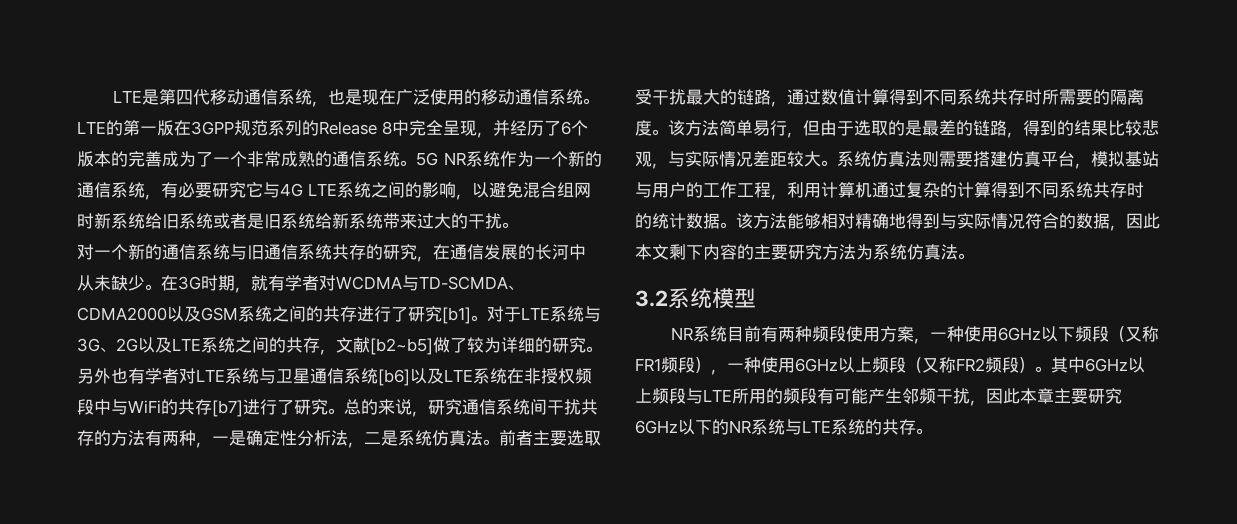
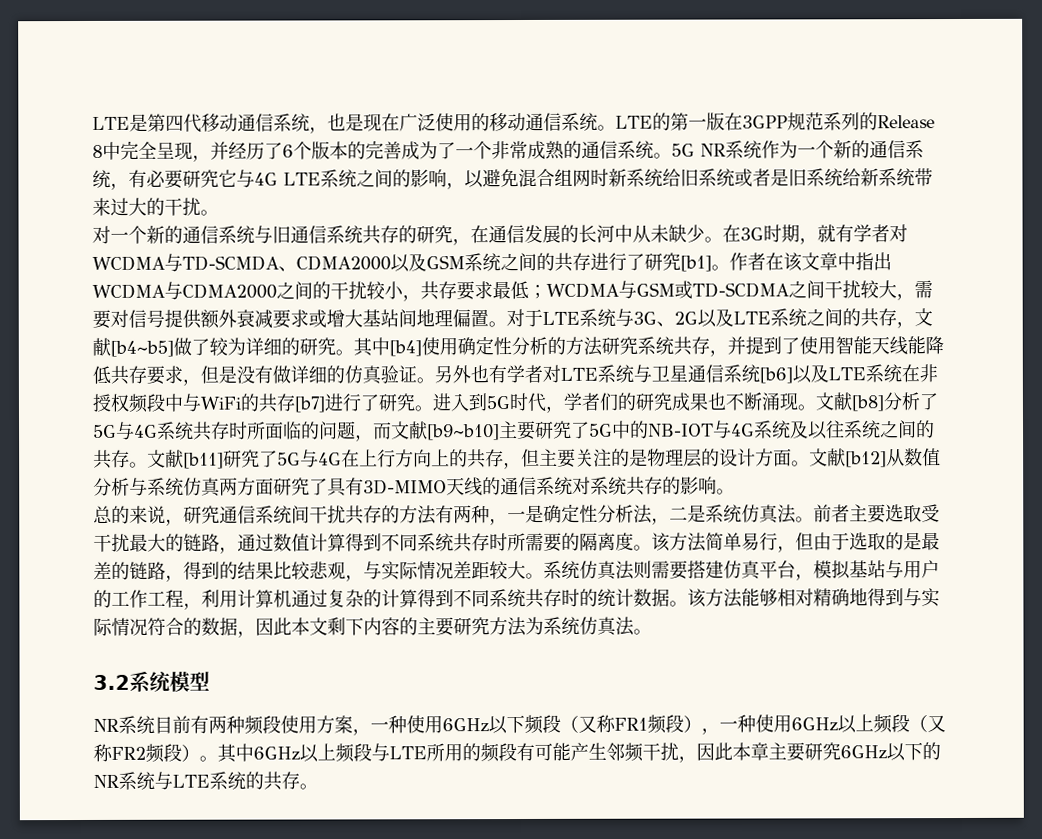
(487, 318) none -> [729,252,892,272] [92,280,933,302] [92,309,507,329] 作者在该文章中指出WCDMA与CDMA2000之间的干扰较小，共存要求最低；WCDMA与GSM或TD-SCDMA之间干扰较大，需要对信号提供额外衰减要求或增大基站间地理偏置。
[370,338,433,355] [b2~b5] -> [110,340,174,357] [b4~b5]
(602, 349) none -> [353,336,944,357] [92,365,435,386] 其中[b4]使用确定性分析的方法研究系统共存，并提到了使用智能天线能降低共存要求，但是没有做详细的仿真验证。
(344, 411) none -> [432,392,938,413] [93,420,935,442] [93,448,941,470] [93,476,735,497] 进入到5G时代，学者们的研究成果也不断涌现。文献[b8]分析了5G与4G系统共存时所面临的问题，而文献[b9~b10]主要研究了5G中的NB-IOT与4G系统及以往系统之间的共存。文献[b11]研究了5G与4G在上行方向上的共存，但主要关注的是物理层的设计方面。文献[b12]从数值分析与系统仿真两方面研究了具有3D-MIMO天线的通信系统对系统共存的影响。 //

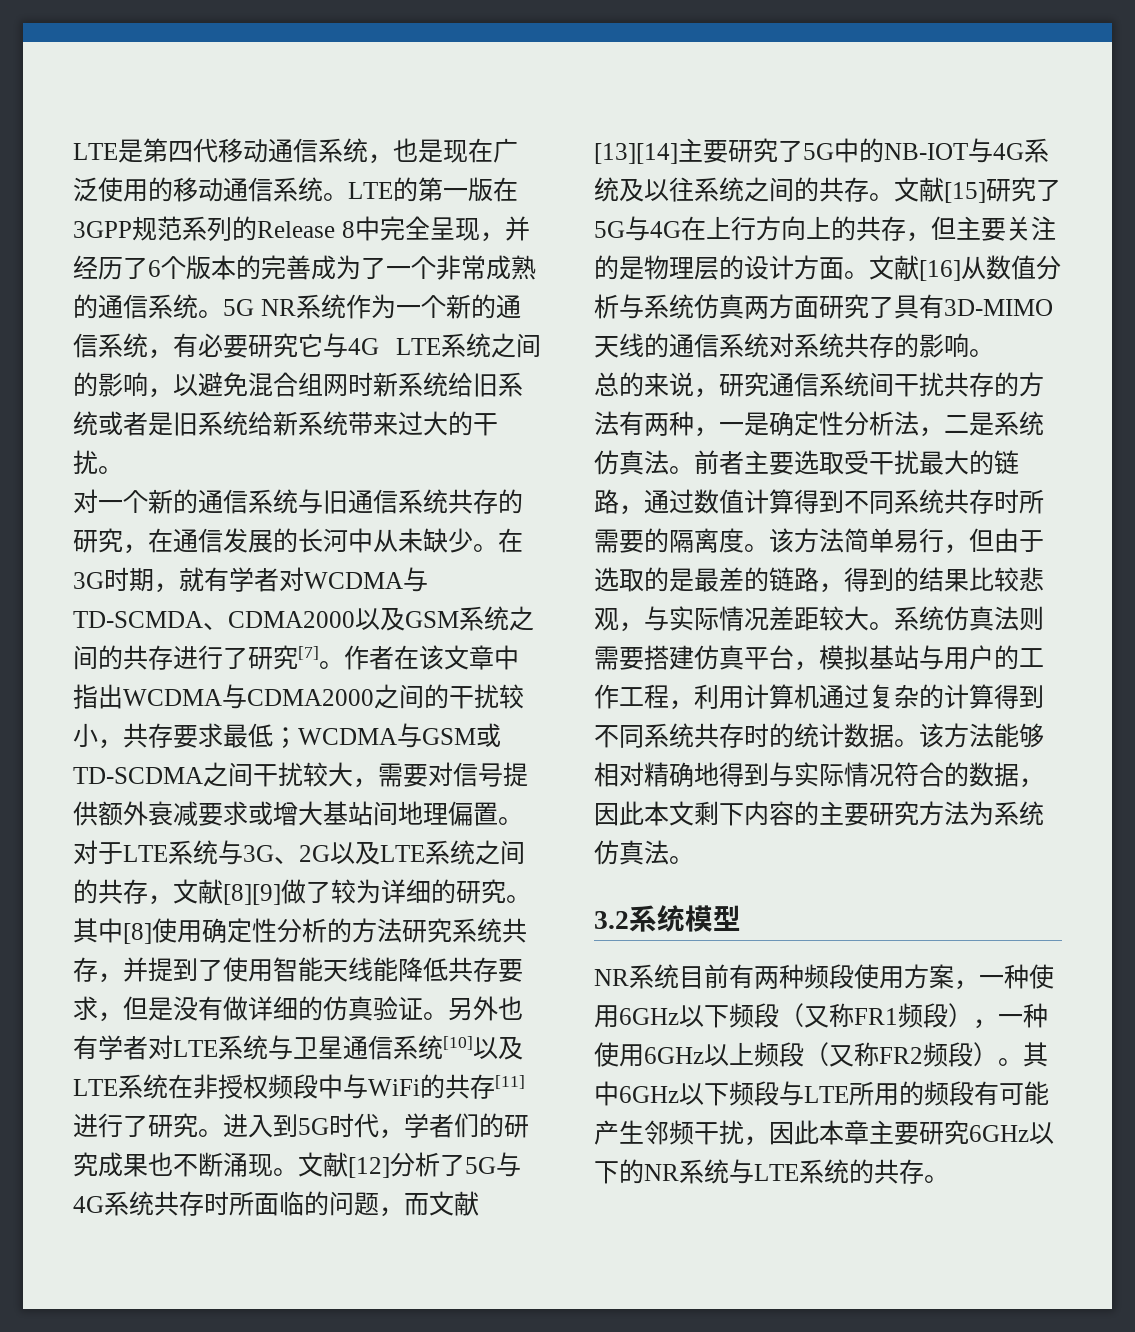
[680,255,712,272] [b1] -> [298,646,319,660] [7]
[110,340,174,357] [b4~b5] -> [223,884,281,905] [8][9]
[389,340,422,357] [b4] -> [123,923,152,944] [8]
[758,367,793,384] [b6] -> [443,1036,473,1050] [10]
[294,396,325,413] [b7] -> [495,1075,525,1089] [11]
[851,395,884,412] [b8] -> [348,1157,390,1178] [12]
[427,424,500,441] [b9~b10] -> [594,143,678,164] [13][14]
[183,452,224,469] [b11] -> [944,182,986,203] [15]
[845,451,887,468] [b12] -> [919,260,961,281] [16]
[317,743,336,761] 上 -> [704,1083,729,1106] 下

